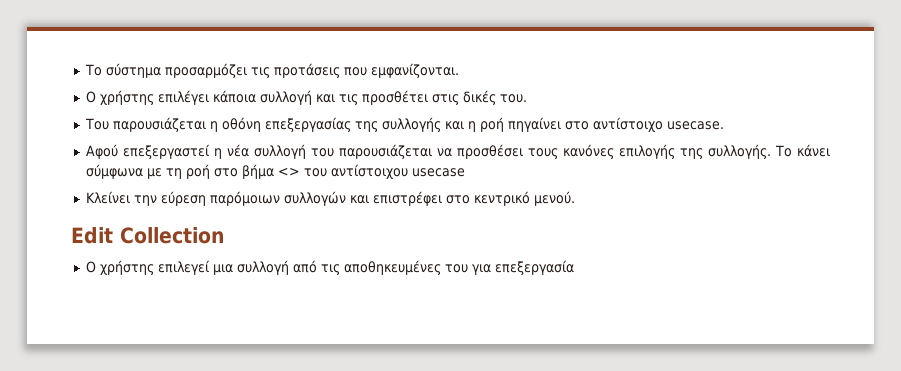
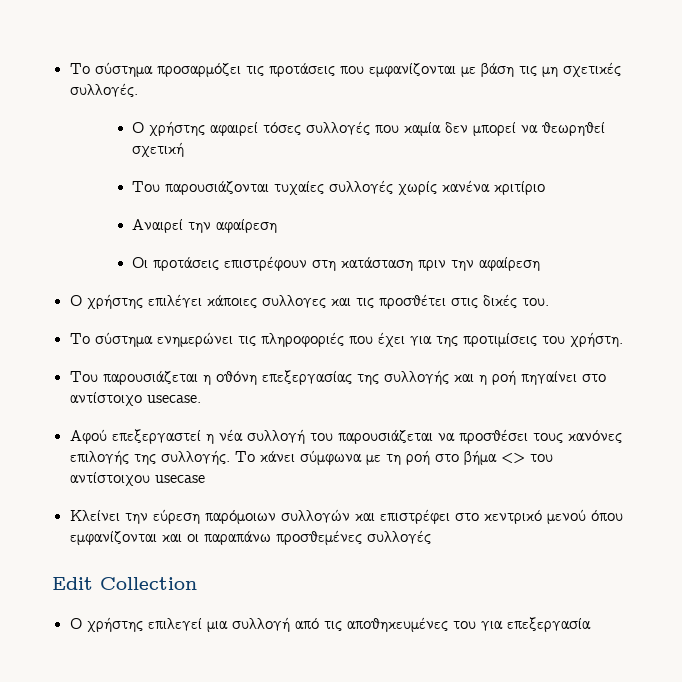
[370,63,459,78] εμφανίζονται. -> [368,62,621,77] [69,83,138,97] [132,121,606,136] [132,142,185,157] [132,180,546,195] [132,219,278,233] [132,256,541,271] εμφανίζονται με βάση τις μη σχετικές συλλογές. // Ο χρήστης αφαιρεί τόσες συλλογές που καμία δεν μπορεί να θεωρηθεί σχετική // Του παρουσιάζονται τυχαίες συλλογές χωρίς κανένα κριτίριο // Αναιρεί την αφαίρεση // Οι προτάσεις επιστρέφουν στη κατάσταση πριν την αφαίρεση
[212,90,312,105] κάποια συλλογή -> [206,295,326,308] κάποιες συλλογες
(527, 98) none -> [69,332,623,347] // Το σύστημα ενημερώνει τις πληροφοριές που έχει για της προτιμίσεις του χρήστη.
[533,191,575,206] μενού. -> [546,509,623,524] [69,530,431,545] μενού όπου εμφανίζονται και οι παραπάνω προσθεμένες συλλογές

